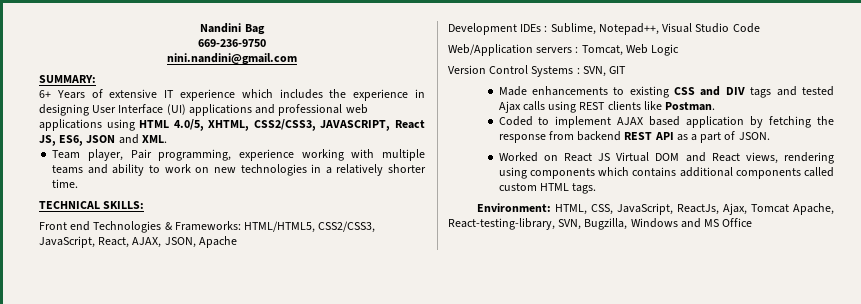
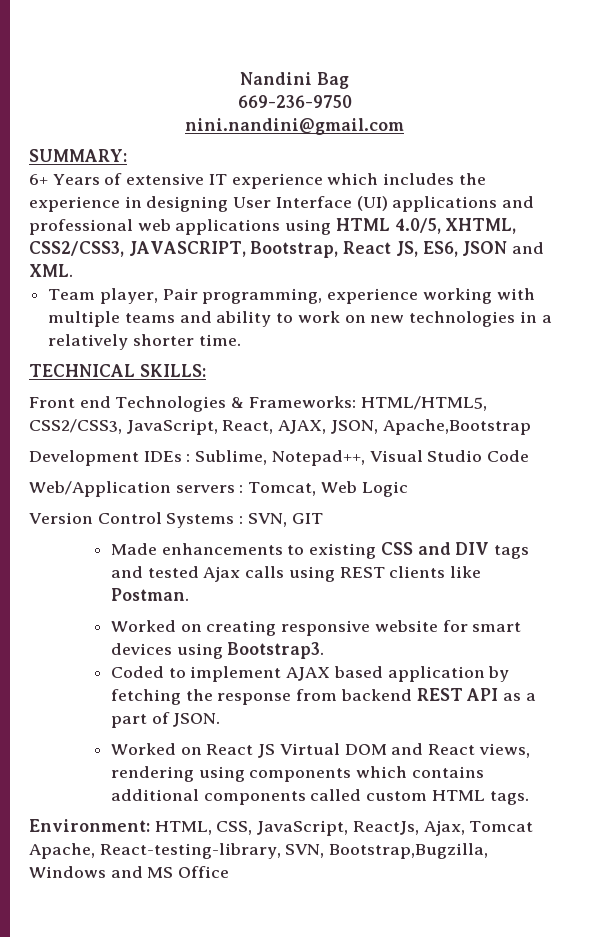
(391, 125) none -> [250,241,339,258] Bootstrap,
[198,236,237,248] Apache -> [382,419,531,435] Apache,Bootstrap
(715, 106) none -> [110,620,522,636] [110,642,325,659] // Worked on creating responsive website for smart devices using Bootstrap3.
[584,218,628,230] Bugzilla, -> [329,843,489,859] Bootstrap,Bugzilla,

